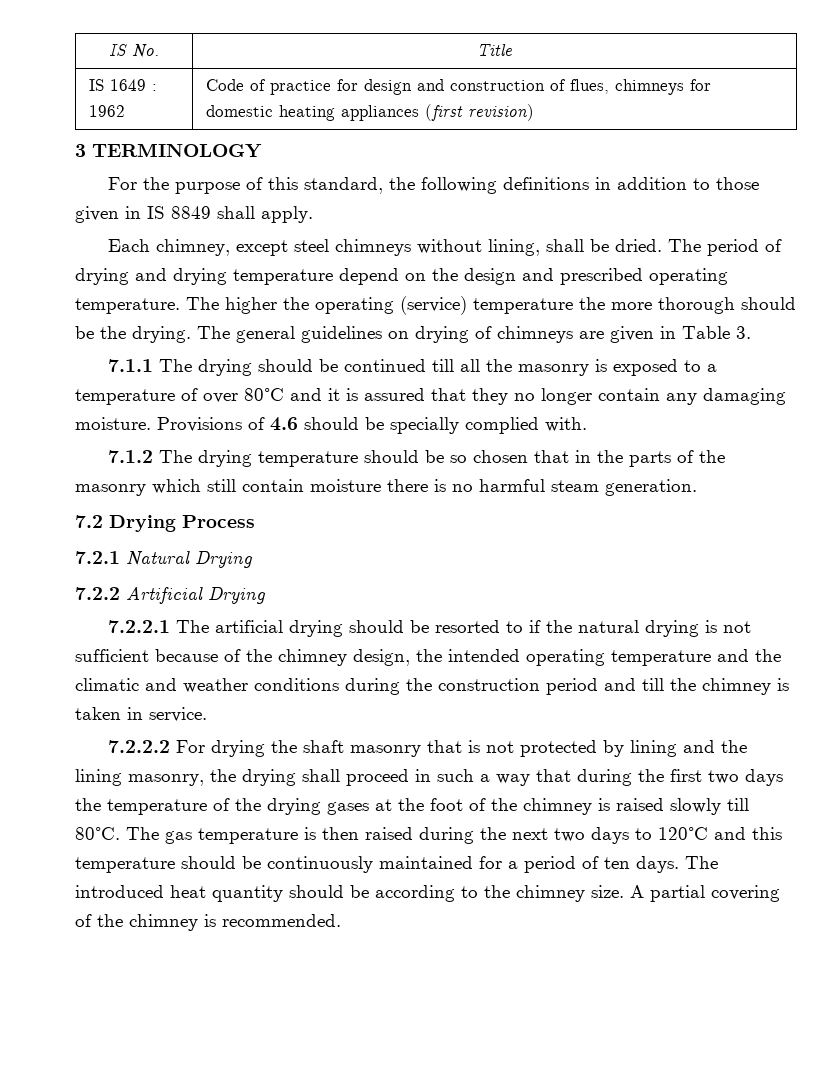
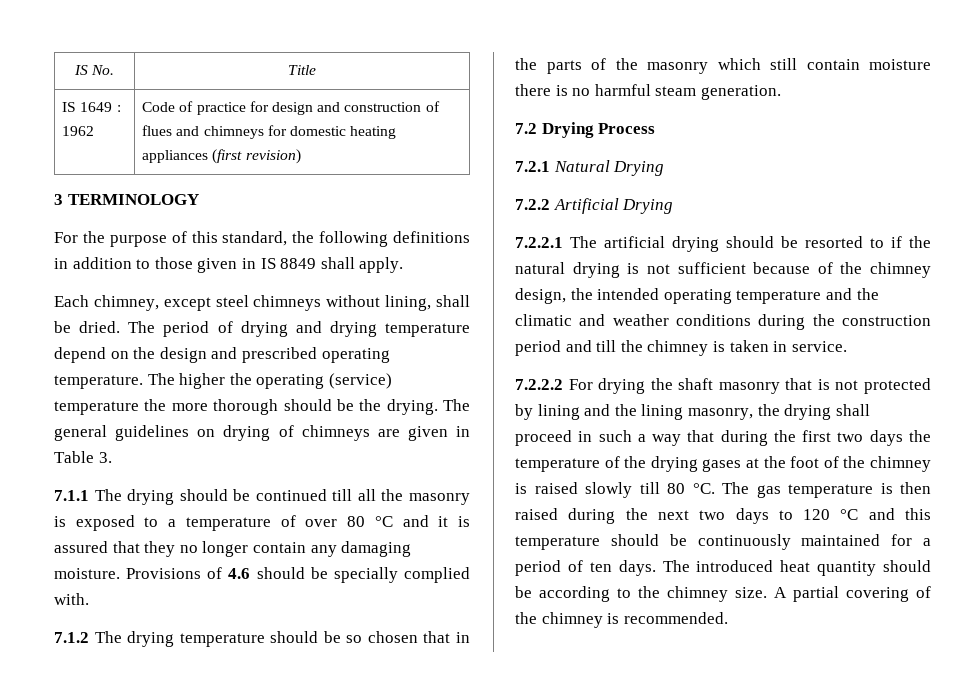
[570,79,610,94] flues, -> [142,125,200,136] flues and
[244,388,284,401] 80°C -> [347,516,393,527] 80 °C
[75,827,120,840] 80°C. -> [667,483,715,494] 80 °C.
[658,827,708,840] 120°C -> [803,509,859,520] 120 °C

